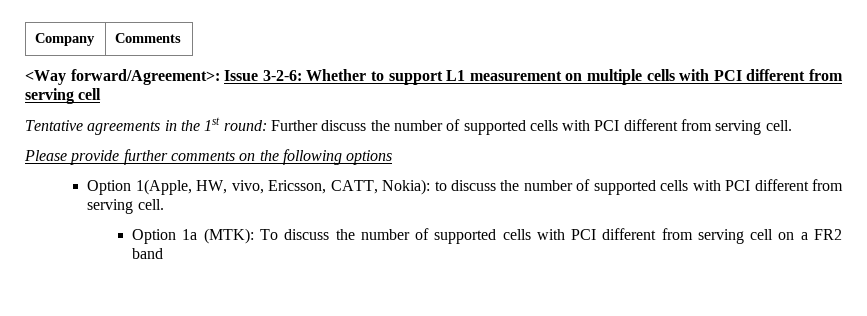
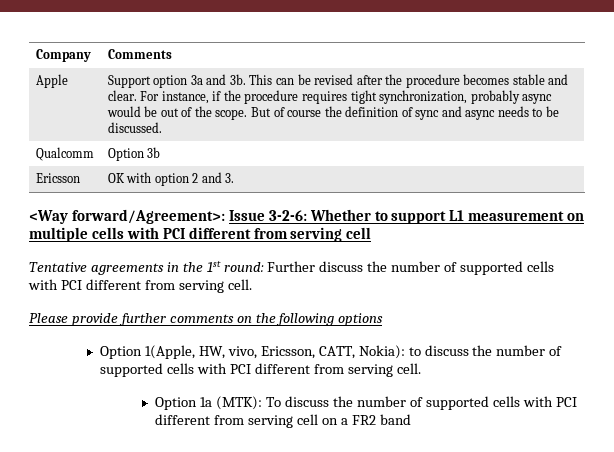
(182, 38) none -> [35,74,68,88] [107,74,569,88] [107,90,553,104] [106,106,559,120] [107,122,162,133] [35,147,94,161] [107,147,161,161] [35,173,80,183] [107,172,235,186] // Apple | Support option 3a and 3b. This can be revised after the procedure becomes stable and clear. For instance, if the procedure requires tight synchronization, probably async would be out of the scope. But of course the definition of sync and async needs to be discussed. // Qualcomm | Option 3b // Ericsson | OK with option 2 and 3.

